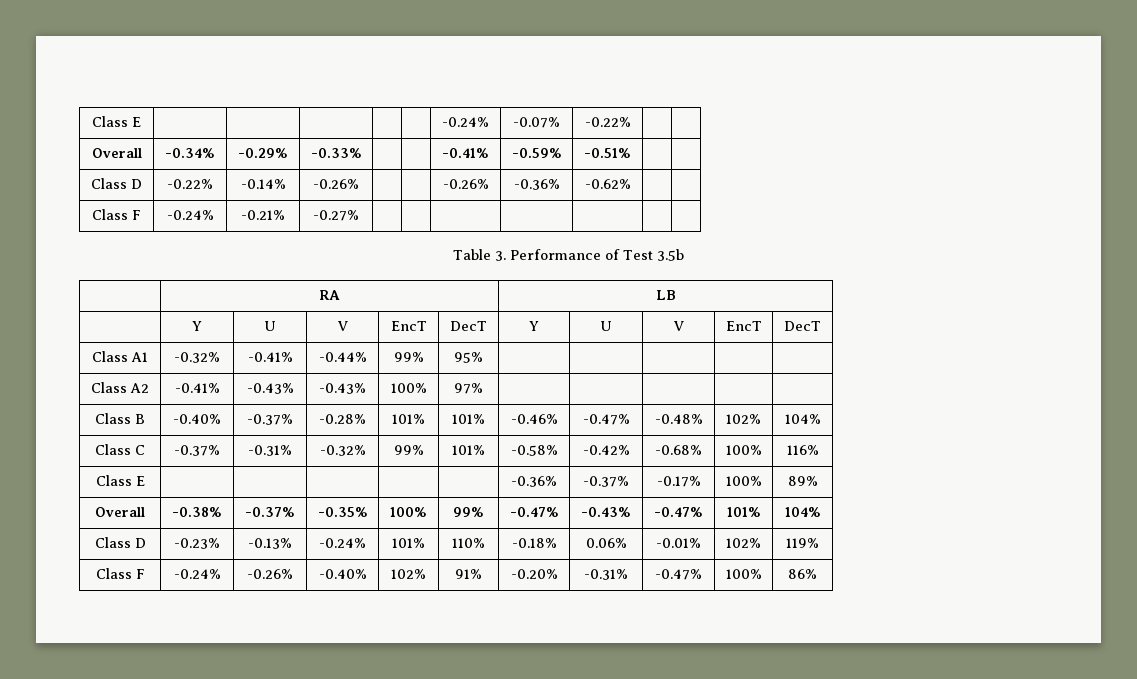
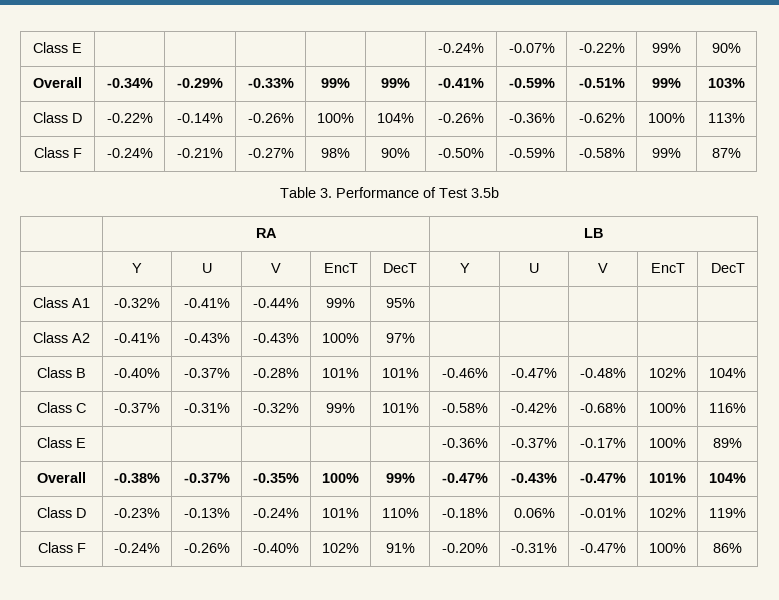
(631, 122) | -> [652,43,681,53] [712,43,741,53] 99% | 90%
(362, 153) | -> [321,78,350,88] [381,78,410,88] 99% | 99%
(631, 153) | -> [652,78,681,88] [708,78,745,88] 99% | 103%
(359, 184) | -> [317,113,354,123] [377,113,414,123] 100% | 104%
(631, 184) | -> [648,113,685,123] [708,113,745,123] 100% | 113%
(359, 215) | | | | | | -> [321,148,350,158] [381,148,410,158] [438,148,484,158] [508,148,555,158] [578,148,625,158] [652,148,681,158] [712,148,741,158] 98% | 90% | -0.50% | -0.59% | -0.58% | 99% | 87%

